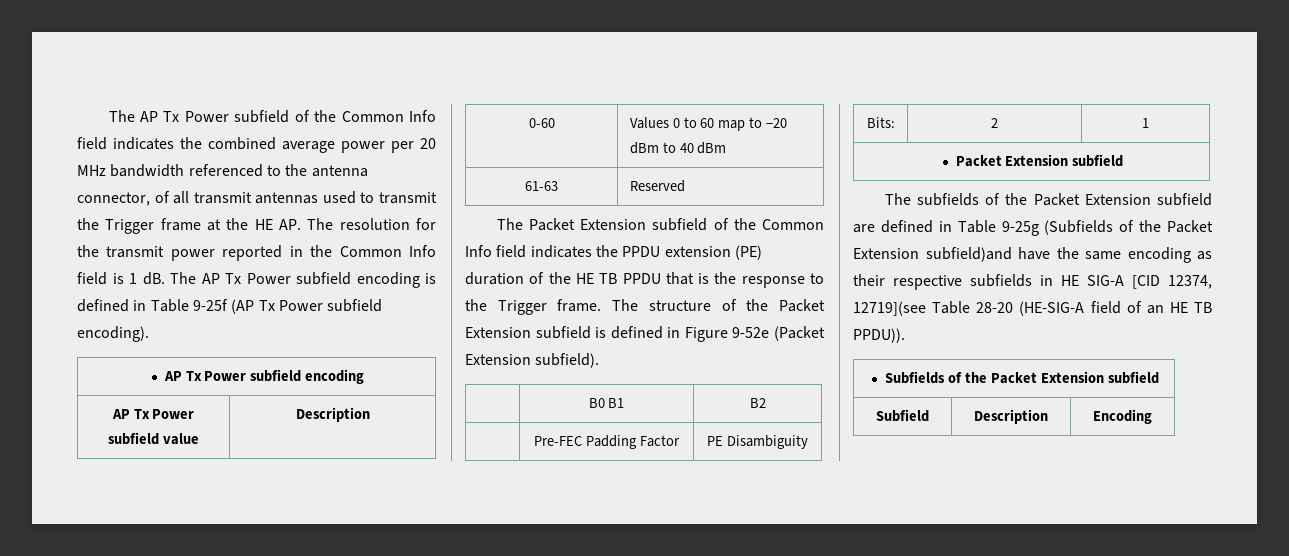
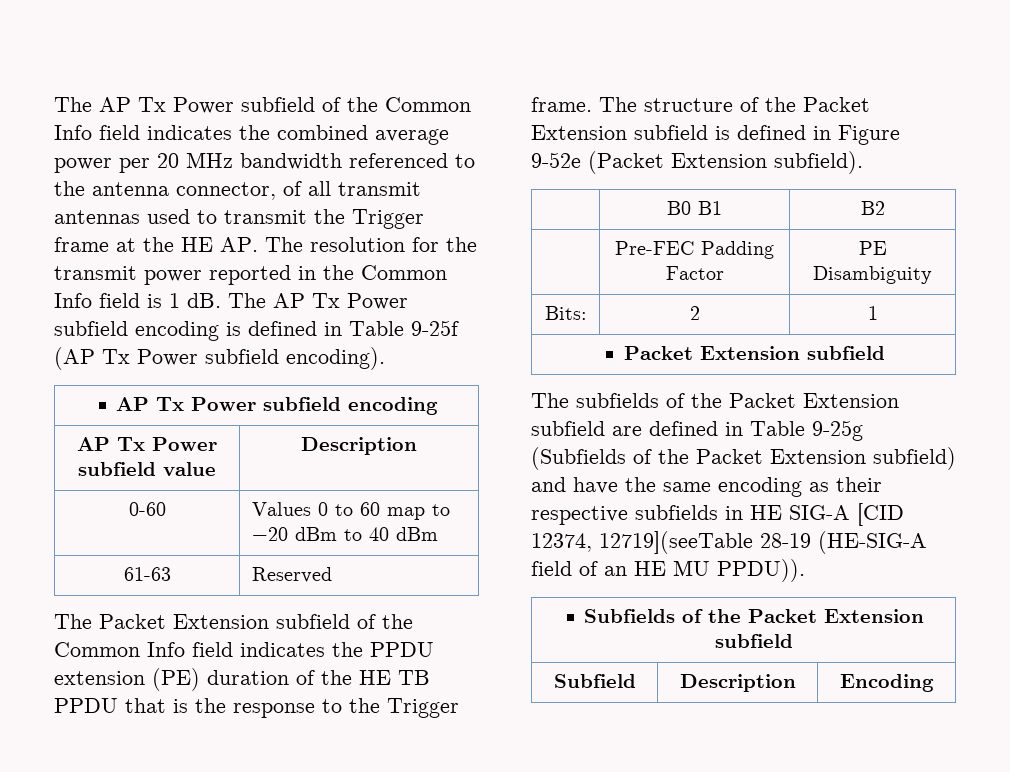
[925,247,1012,262] subfield)and -> [873,447,956,470] [531,477,566,492] subfield) and
[853,301,1014,316] 12719](see Table 28-20 -> [599,531,811,554] 12719](seeTable 28-19
[1194,302,1212,313] TB -> [673,560,710,576] MU

